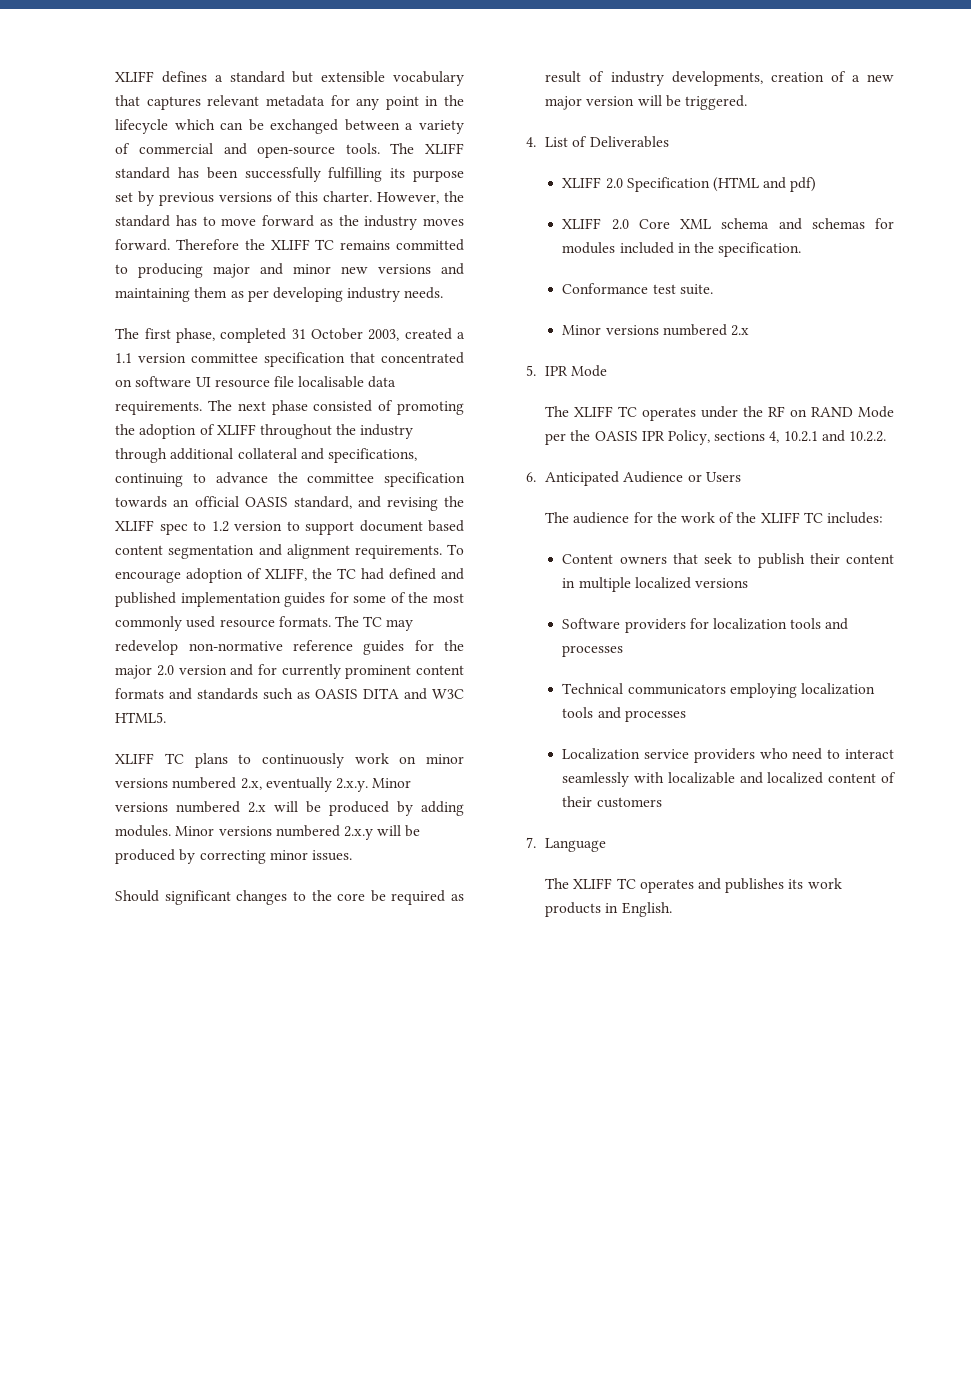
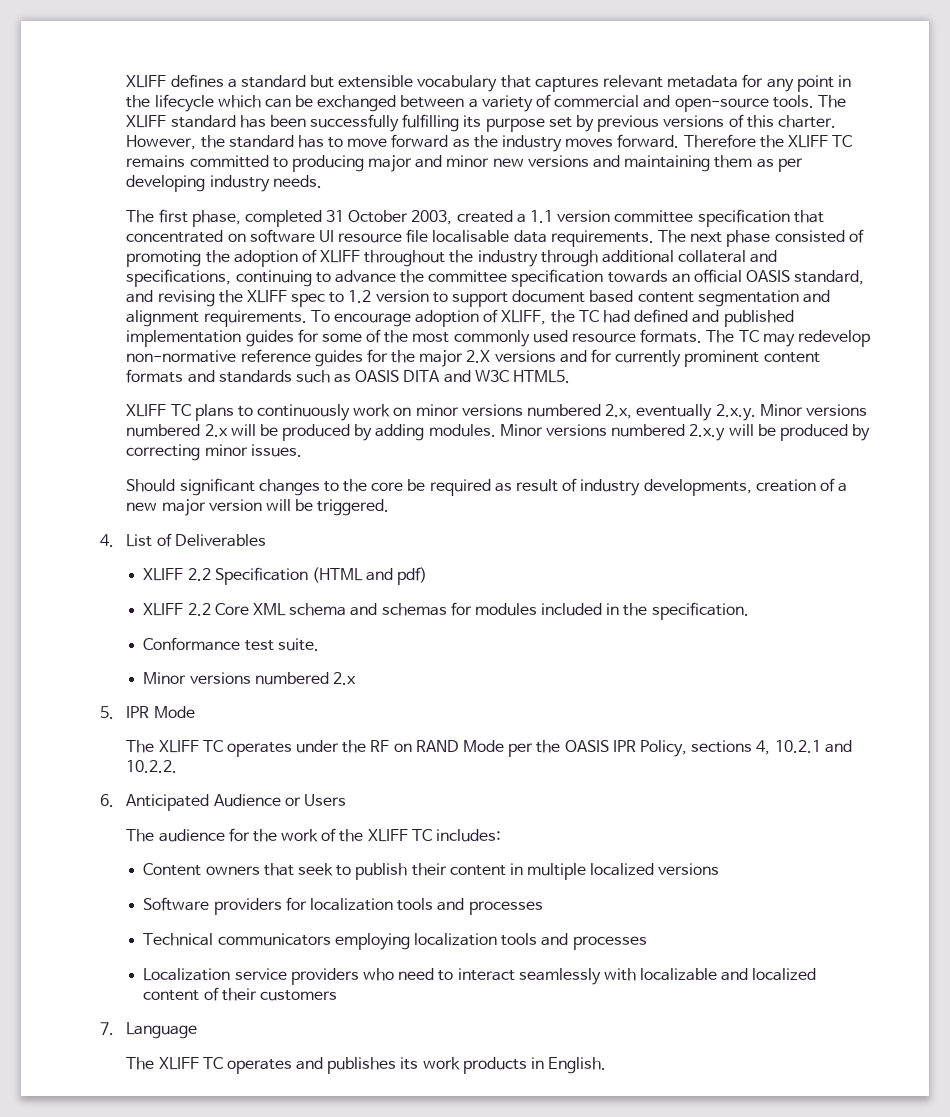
[156,665,227,676] 2.0 version -> [466,350,556,363] 2.X versions
[605,178,623,189] 2.0 -> [187,568,211,581] 2.2
[611,219,629,230] 2.0 -> [187,603,211,616] 2.2

